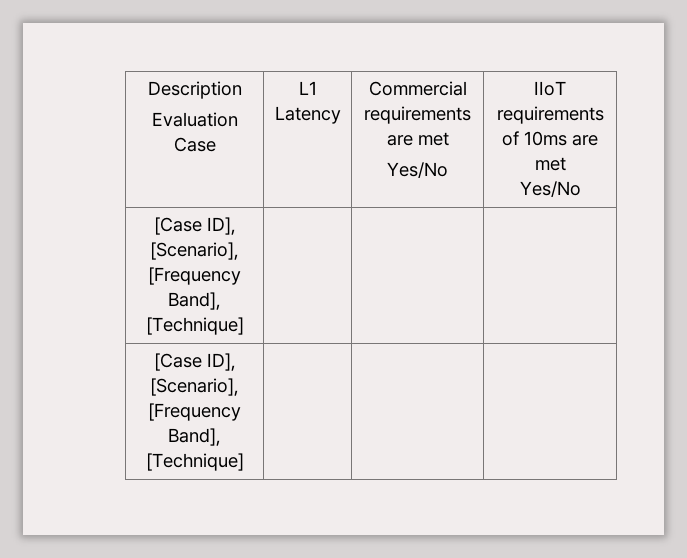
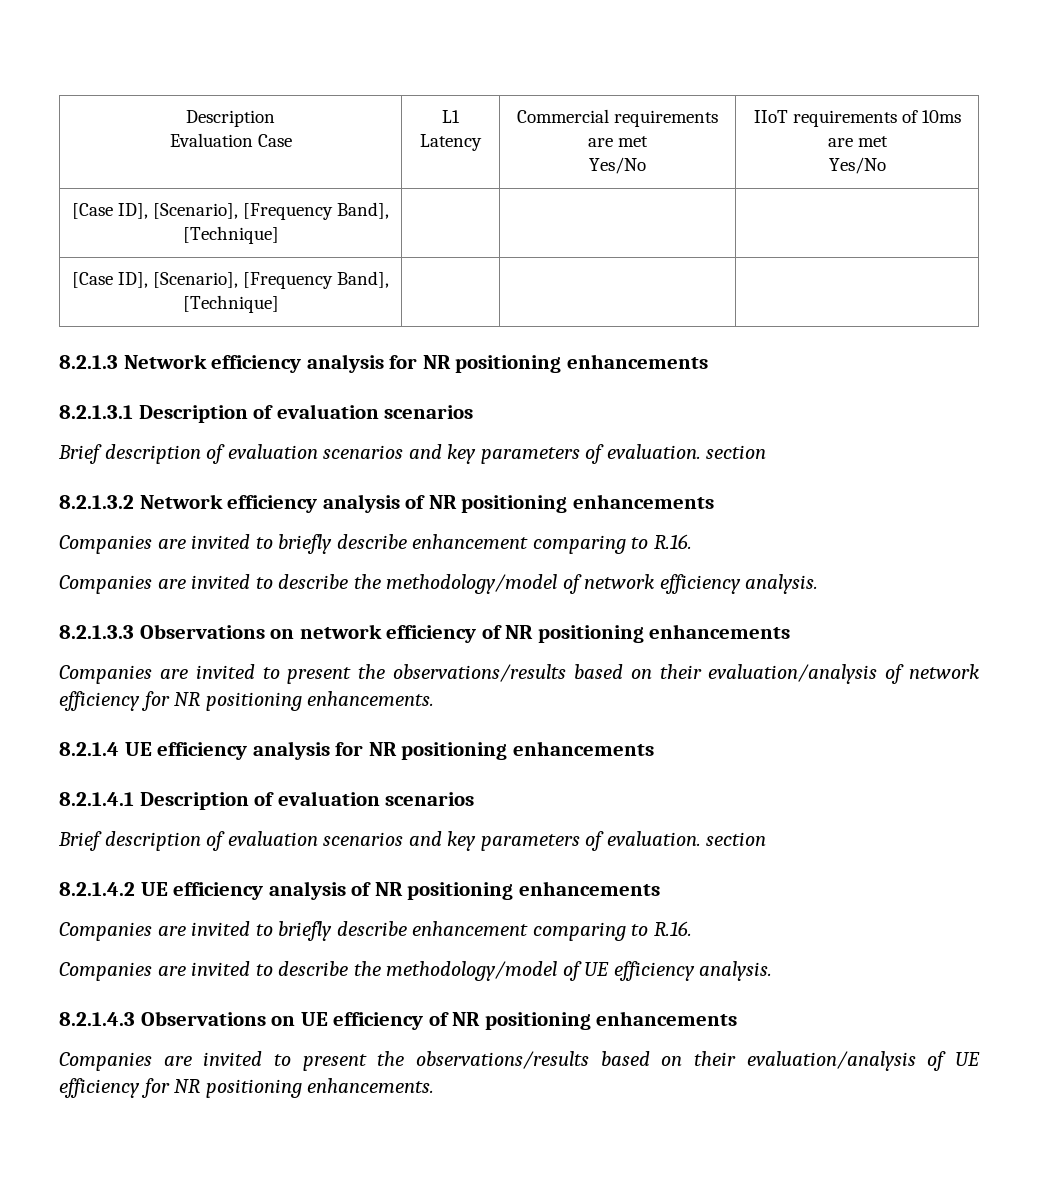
(244, 462) none -> [59,354,708,373] [59,404,474,423] [58,444,767,464] [59,494,714,513] [59,534,692,554] [59,574,819,594] [59,624,791,643] [59,664,980,684] [59,691,435,711] [59,741,654,760] [59,791,475,810] [58,831,767,851] [59,881,660,900] [59,921,692,941] [59,961,773,981] [59,1011,738,1030] [59,1051,980,1071] [59,1078,435,1098] // 8.2.1.3 Network efficiency analysis for NR positioning enhancements // 8.2.1.3.1 Description of evaluation scenarios // Brief description of evaluation scenarios and key parameters of evaluation. section // 8.2.1.3.2 Network efficiency analysis of NR positioning enhancements // Companies are invited to briefly describe enhancement comparing to R.16. // Companies are invited to describe the methodology/model of network efficiency analysis. // 8.2.1.3.3 Observations on network efficiency of NR positioning enhancements // Companies are invited to present the observations/results based on their evaluation/analysis of network efficiency for NR positioning enhancements. // 8.2.1.4 UE efficiency analysis for NR positioning enhancements // 8.2.1.4.1 Description of evaluation scenarios // Brief description of evaluation scenarios and key parameters of evaluation. section // 8.2.1.4.2 UE efficiency analysis of NR positioning enhancements // Companies are invited to briefly describe enhancement comparing to R.16. // Companies are invited to describe the methodology/model of UE efficiency analysis. // 8.2.1.4.3 Observations on UE efficiency of NR positioning enhancements // Companies are invited to present the observations/results based on their evaluation/analysis of UE efficiency for NR positioning enhancements.

